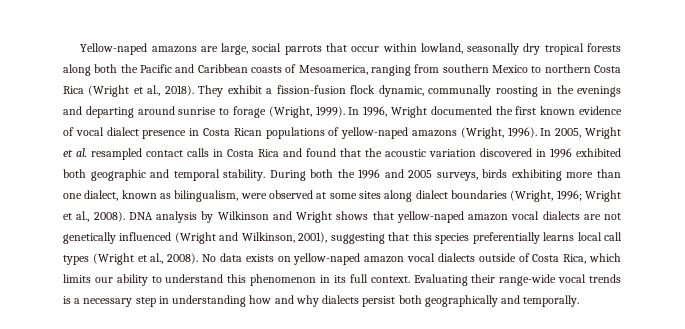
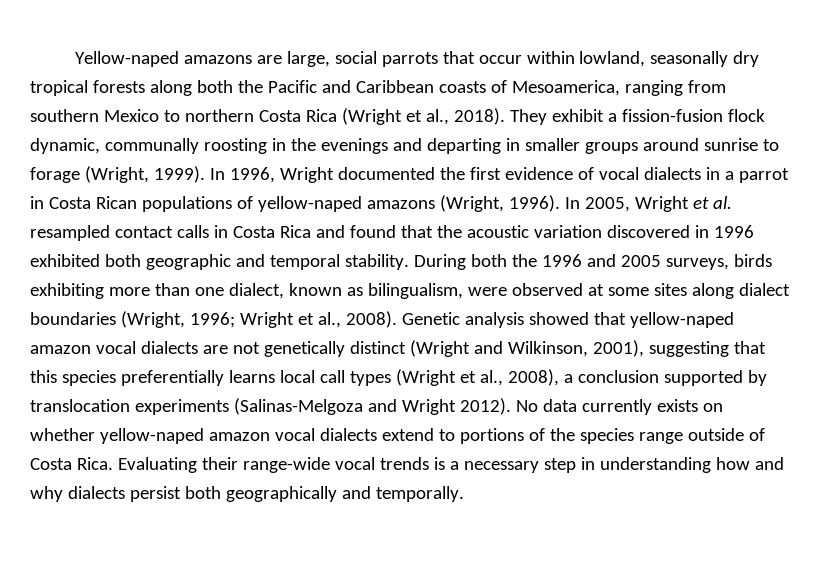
(134, 112) none -> [505,138,638,154] in smaller groups
[540,106,576,115] known -> (501, 173) none
[106,127,187,139] dialect presence -> [643,167,789,183] dialects in a parrot
[128,211,369,223] DNA analysis by Wilkinson and Wright shows -> [401,312,589,328] Genetic analysis showed
[119,232,172,241] influenced -> [349,341,406,354] distinct
[167,253,199,264] 2008). -> [507,369,767,386] [30,398,511,415] 2008), a conclusion supported by translocation experiments (Salinas-Melgoza and Wright 2012).
(242, 257) none -> [581,399,652,415] currently
[293,253,621,265] [63,274,410,286] yellow-naped amazon vocal dialects outside of Costa Rica, which limits our ability to understand this phenomenon in its full context. -> [30,428,765,444] [30,457,113,470] whether yellow-naped amazon vocal dialects extend to portions of the species range outside of Costa Rica.

